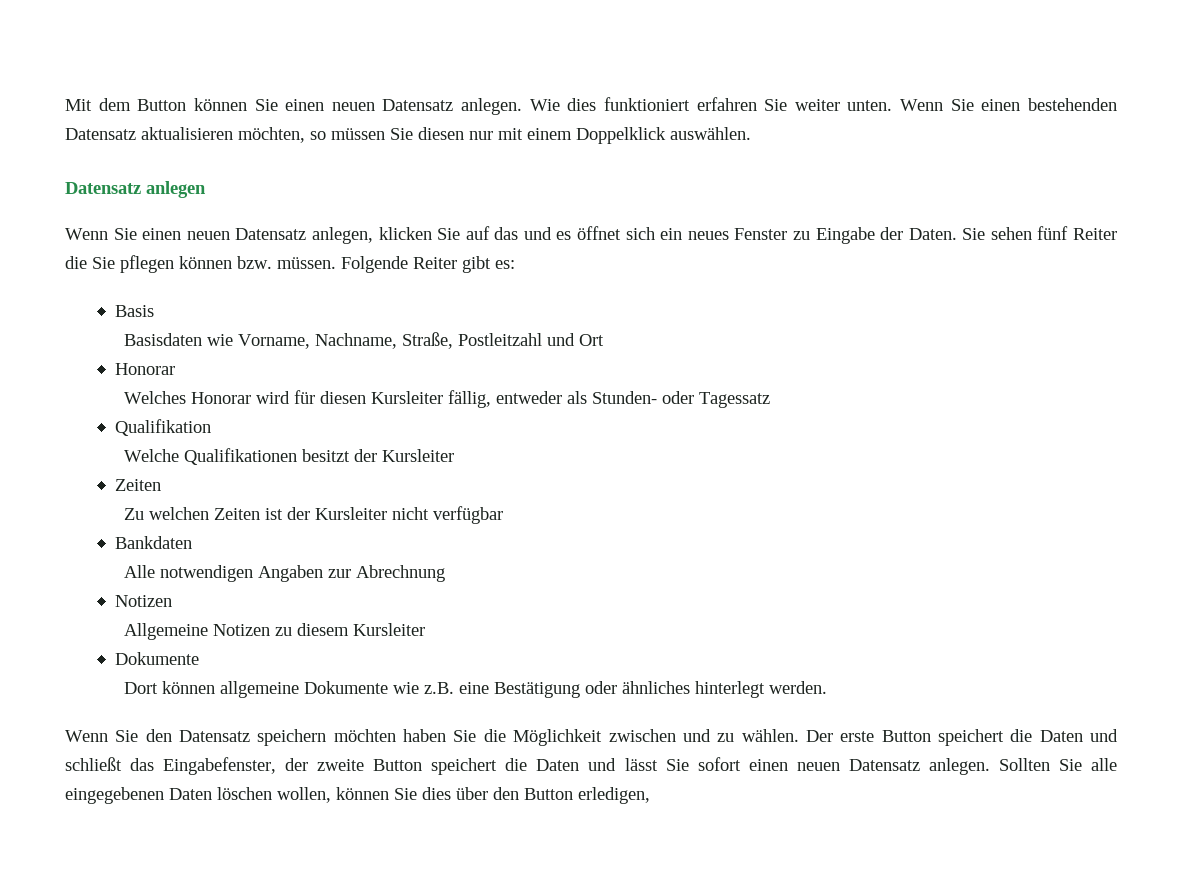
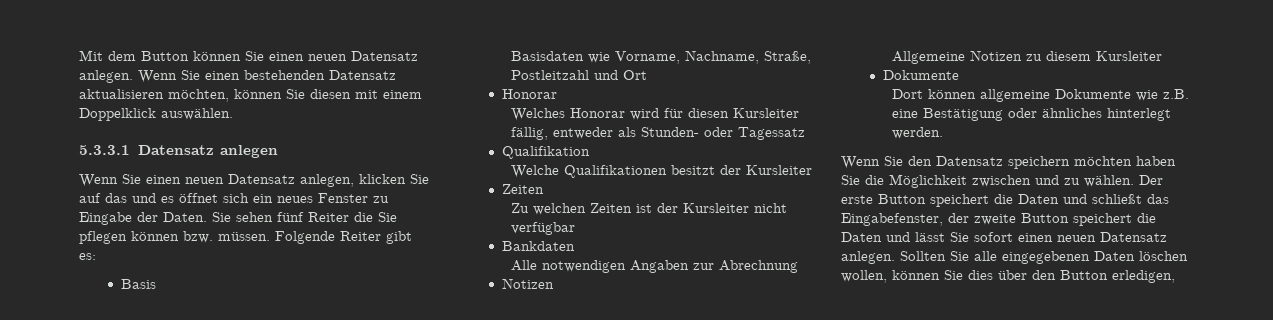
[529,97,893,111] Wie dies funktioniert erfahren Sie weiter unten. -> (133, 76) none
[310,128,385,140] so müssen -> [234,89,282,99] können
[469,131,493,140] nur -> (351, 94) none
(751, 133) none -> [79,145,130,155] 5.3.3.1

